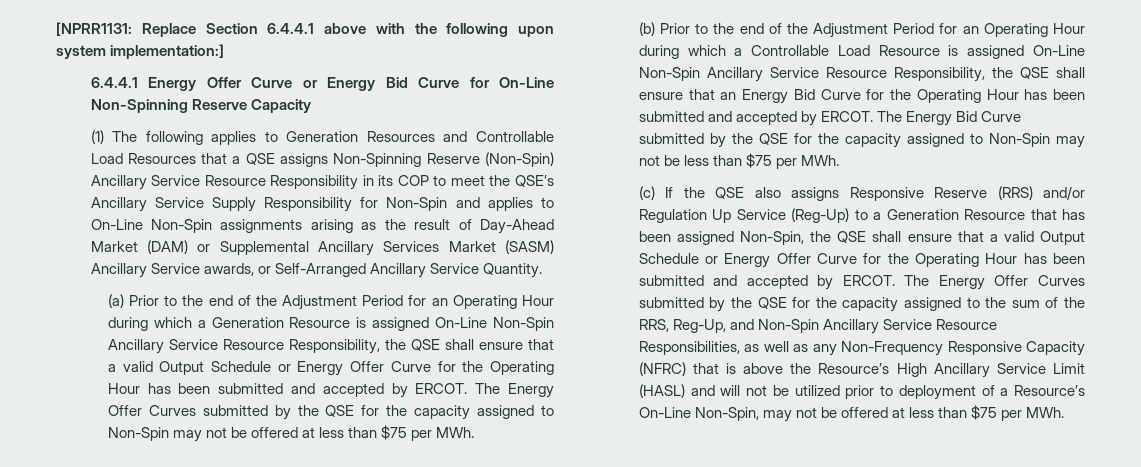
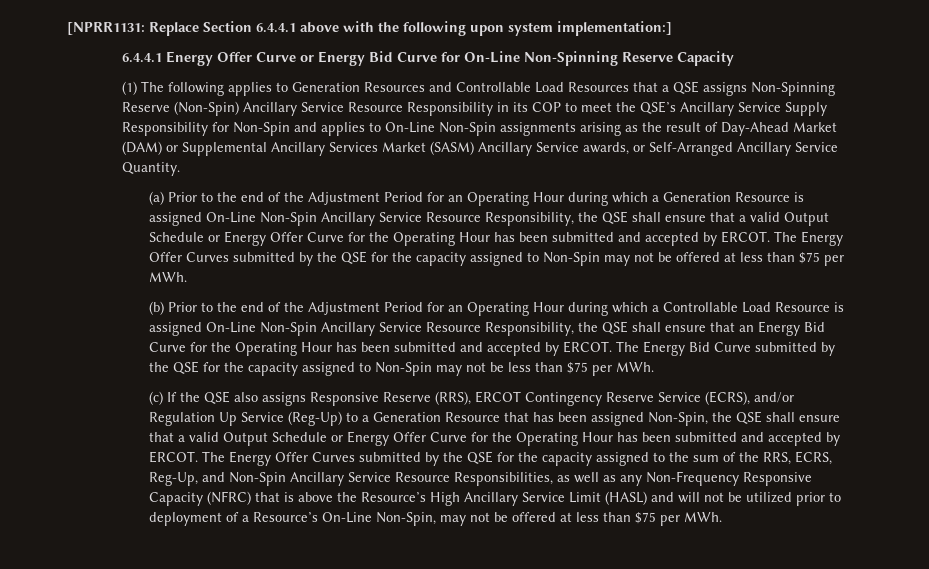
[997,186,1033,200] (RRS) -> [435,391,751,406] (RRS), ERCOT Contingency Reserve Service (ECRS),
(669, 325) none -> [795,451,833,465] ECRS,

